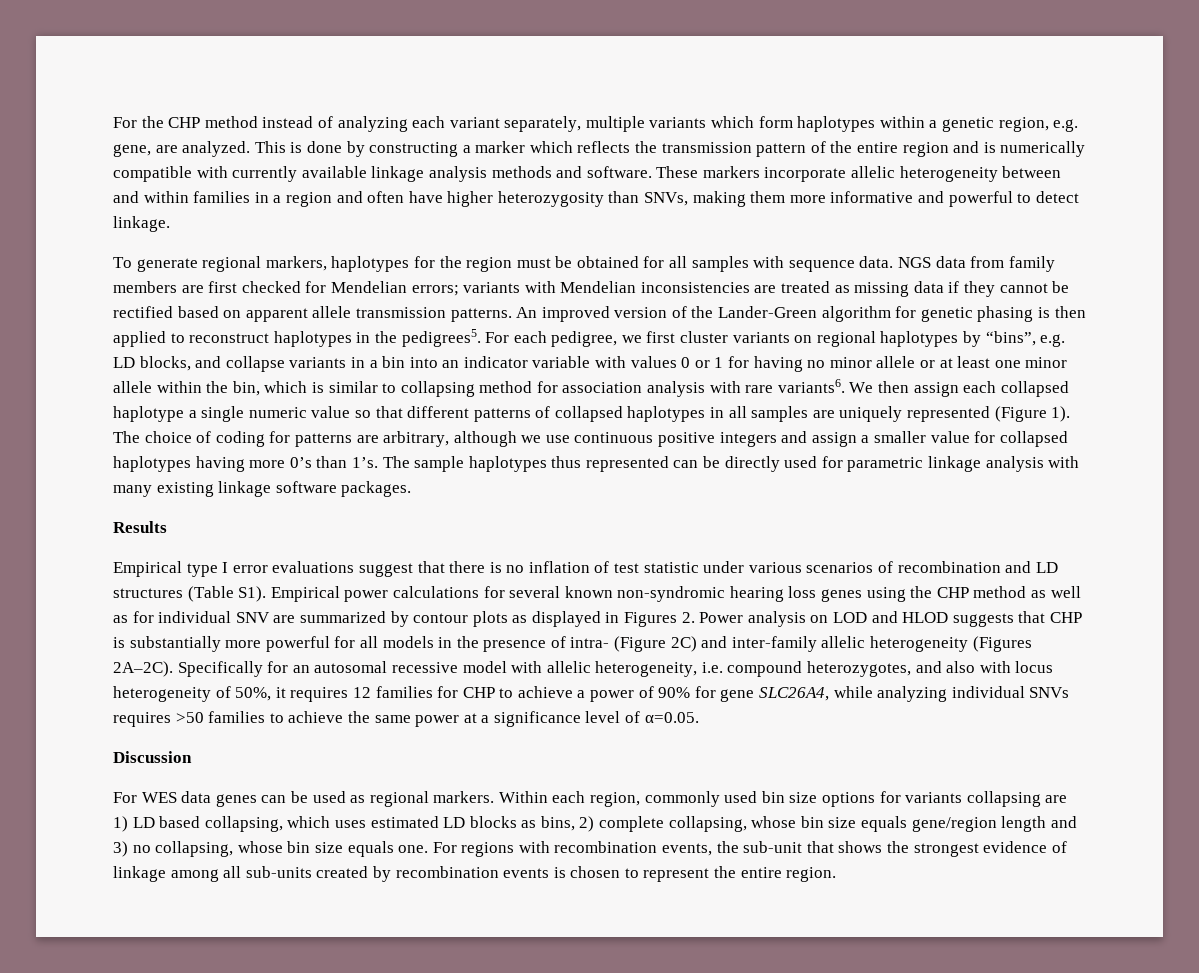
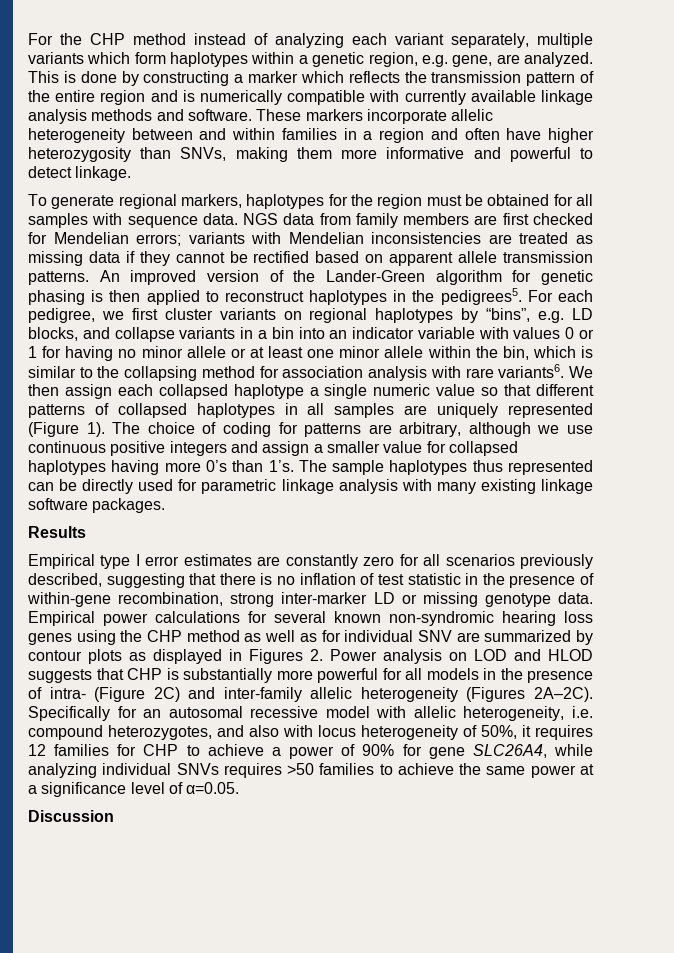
(397, 388) none -> [97,366,120,378] the
[272,561,413,577] evaluations suggest -> [183,554,593,569] [28,573,185,588] estimates are constantly zero for all scenarios previously described, suggesting
[703,561,1058,573] [113,586,267,602] under various scenarios of recombination and LD structures (Table S1). -> [465,573,595,588] [27,592,593,607] in the presence of within-gene recombination, strong inter-marker LD or missing genotype data.
[113,791,1068,807] [113,816,1077,832] [113,841,1067,857] [113,866,837,882] // For WES data genes can be used as regional markers. Within each region, commonly used bin size options for variants collapsing are 1) LD based collapsing, which uses estimated LD blocks as bins, 2) complete collapsing, whose bin size equals gene/region length and 3) no collapsing, whose bin size equals one. For regions with recombination events, the sub-unit that shows the strongest evidence of linkage among all sub-units created by recombination events is chosen to represent the entire region. -> (114, 816) none

